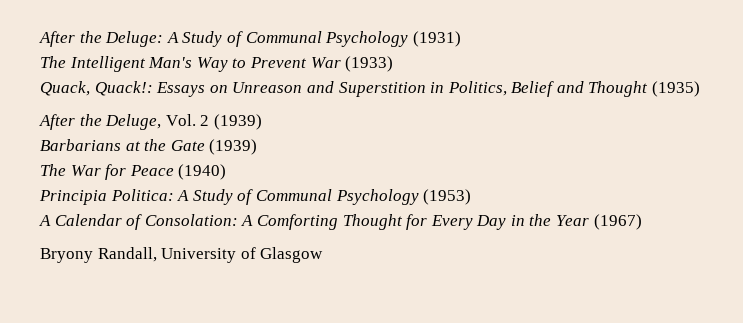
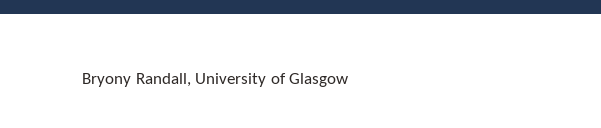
[39,31,461,47] [40,56,394,72] [40,81,701,97] [39,114,262,130] [40,139,258,155] [40,164,227,180] [39,189,472,205] [39,214,642,230] After the Deluge: A Study of Communal Psychology (1931) // The Intelligent Man's Way to Prevent War (1933) // Quack, Quack!: Essays on Unreason and Superstition in Politics, Belief and Thought (1935) // After the Deluge, Vol. 2 (1939) // Barbarians at the Gate (1939) // The War for Peace (1940) // Principia Politica: A Study of Communal Psychology (1953) // A Calendar of Consolation: A Comforting Thought for Every Day in the Year (1967) // -> (82, 80) none

